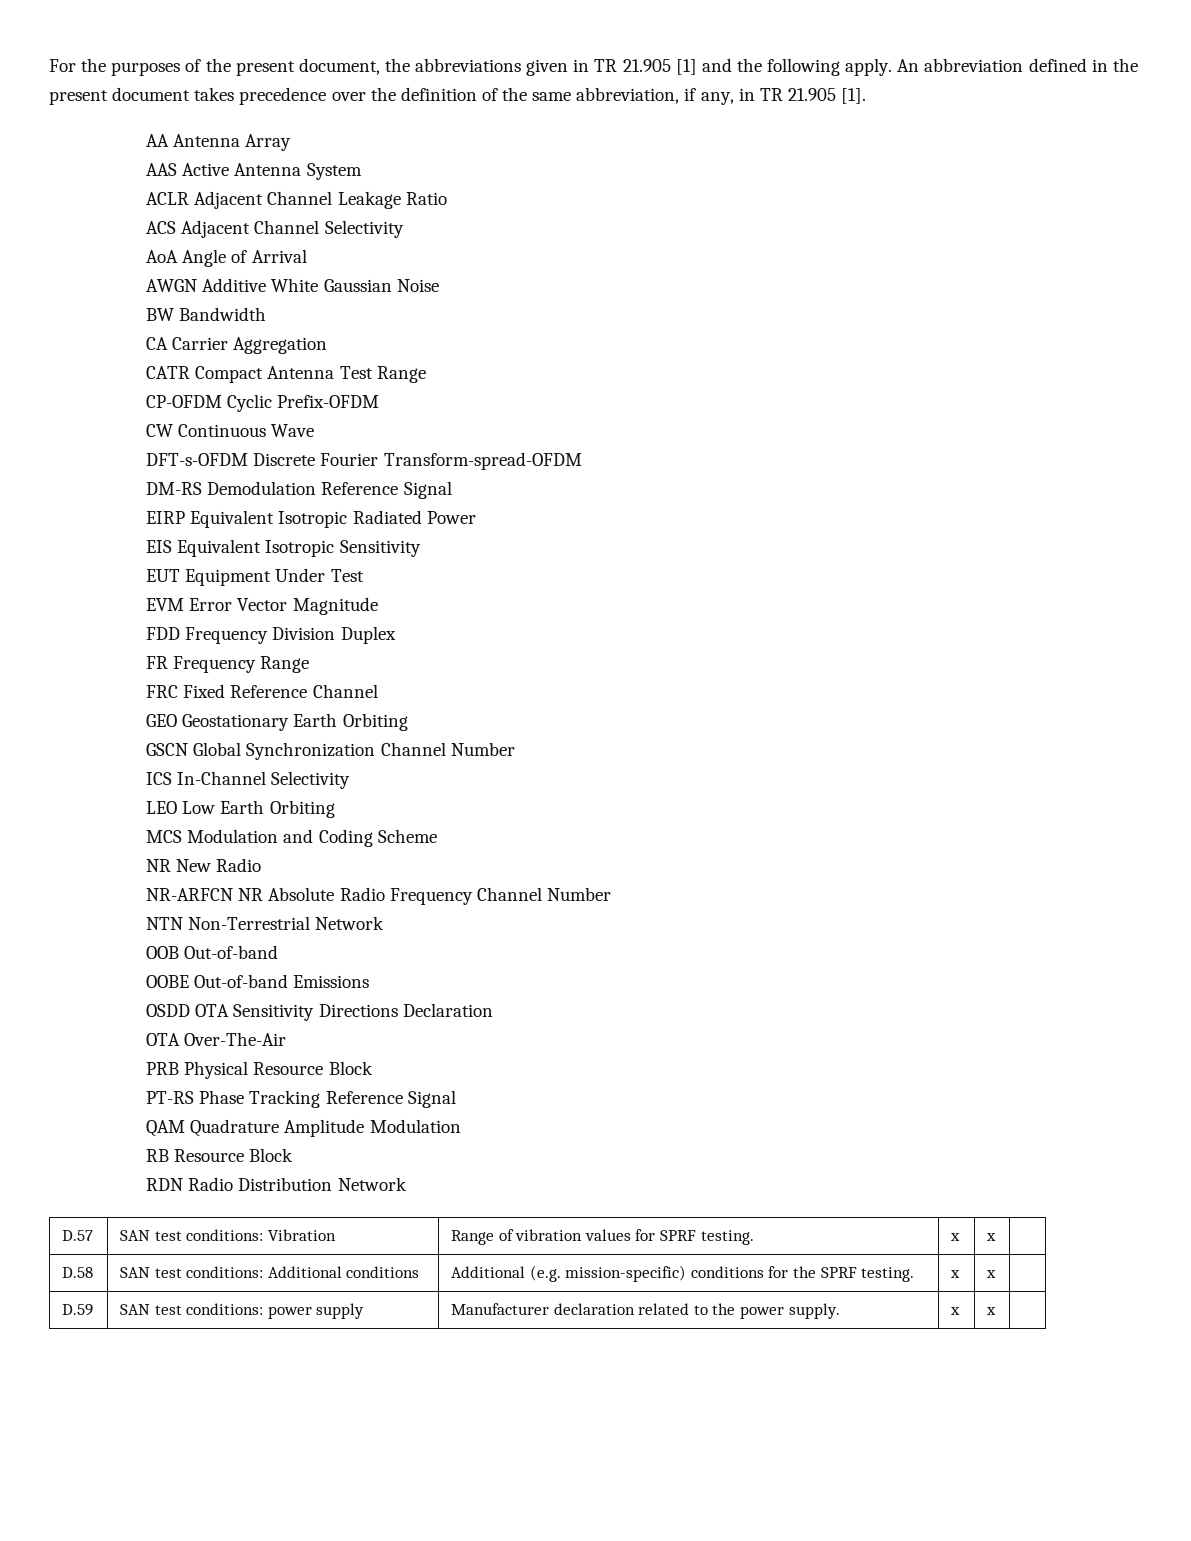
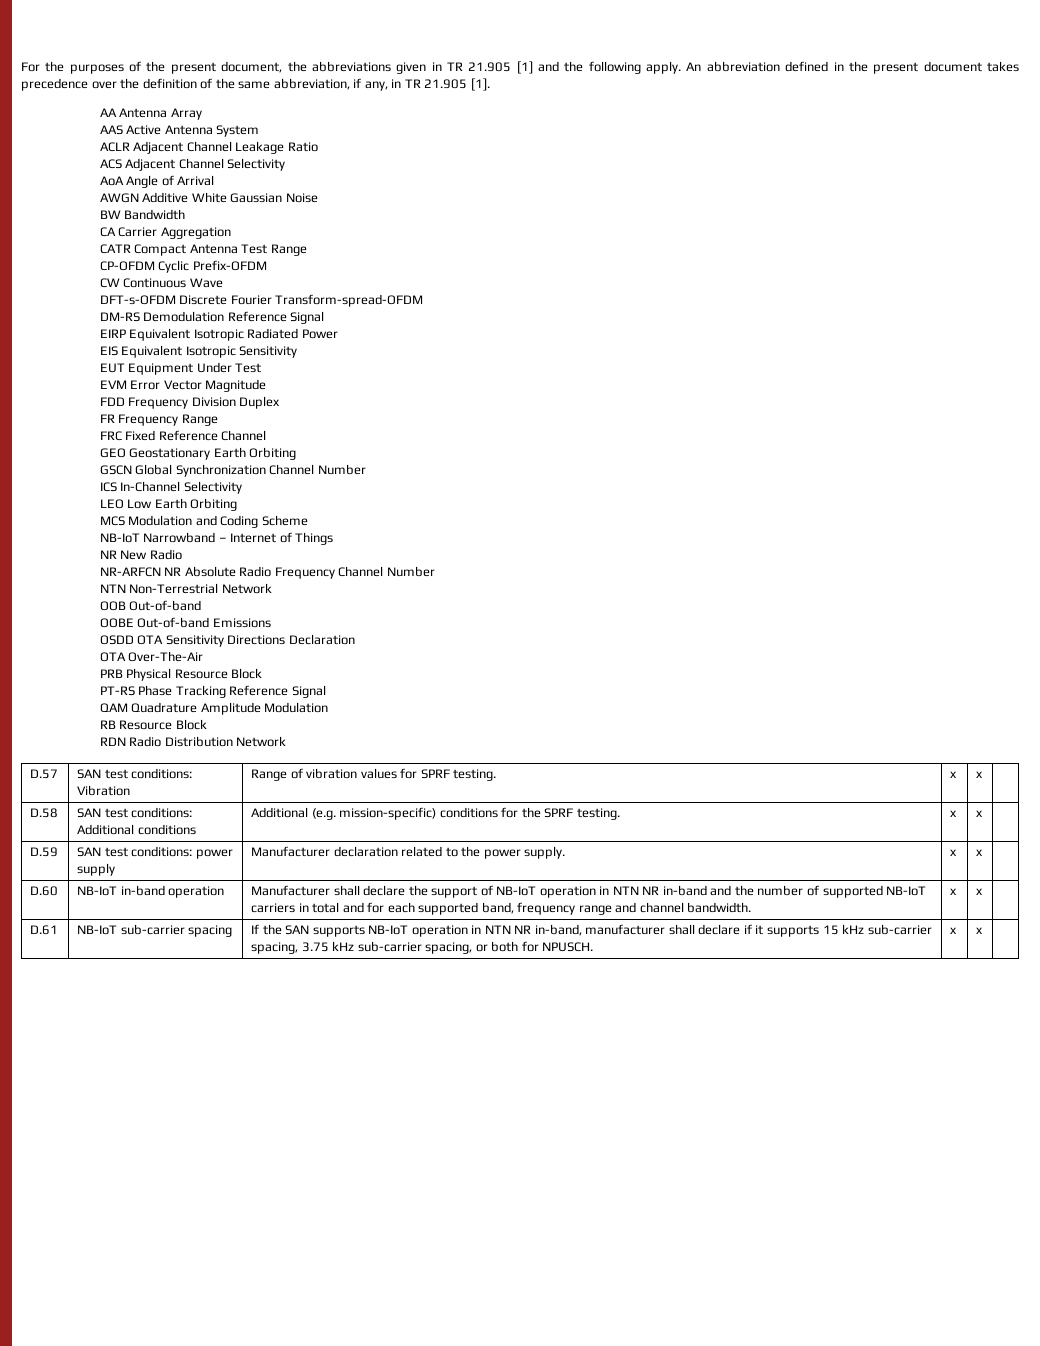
(437, 836) none -> [99,532,334,545] // NB-IoT Narrowband – Internet of Things
(997, 1311) none -> [30,886,59,896] [77,885,225,898] [251,885,927,898] [251,902,752,915] [950,888,958,895] [976,888,984,895] [30,925,59,935] [77,924,233,937] [251,924,932,937] [251,941,594,954] [950,927,958,934] [976,927,984,934] // D.60 | NB-IoT in-band operation | Manufacturer shall declare the support of NB-IoT operation in NTN NR in-band and the number of supported NB-IoT carriers in total and for each supported band, frequency range and channel bandwidth. | x | x | // D.61 | NB-IoT sub-carrier spacing | If the SAN supports NB-IoT operation in NTN NR in-band, manufacturer shall declare if it supports 15 kHz sub-carrier spacing, 3.75 kHz sub-carrier spacing, or both for NPUSCH. | x | x |

